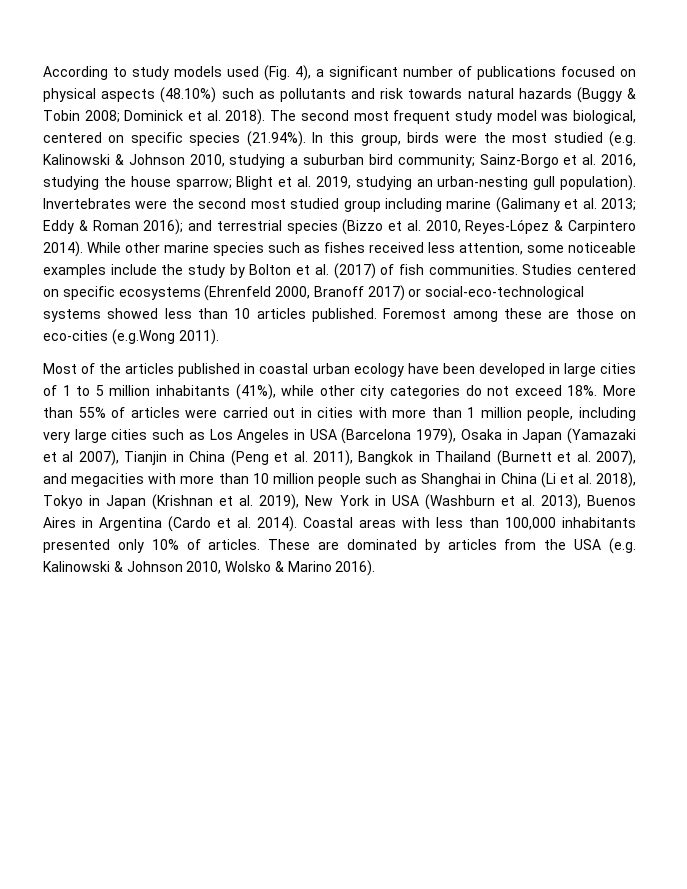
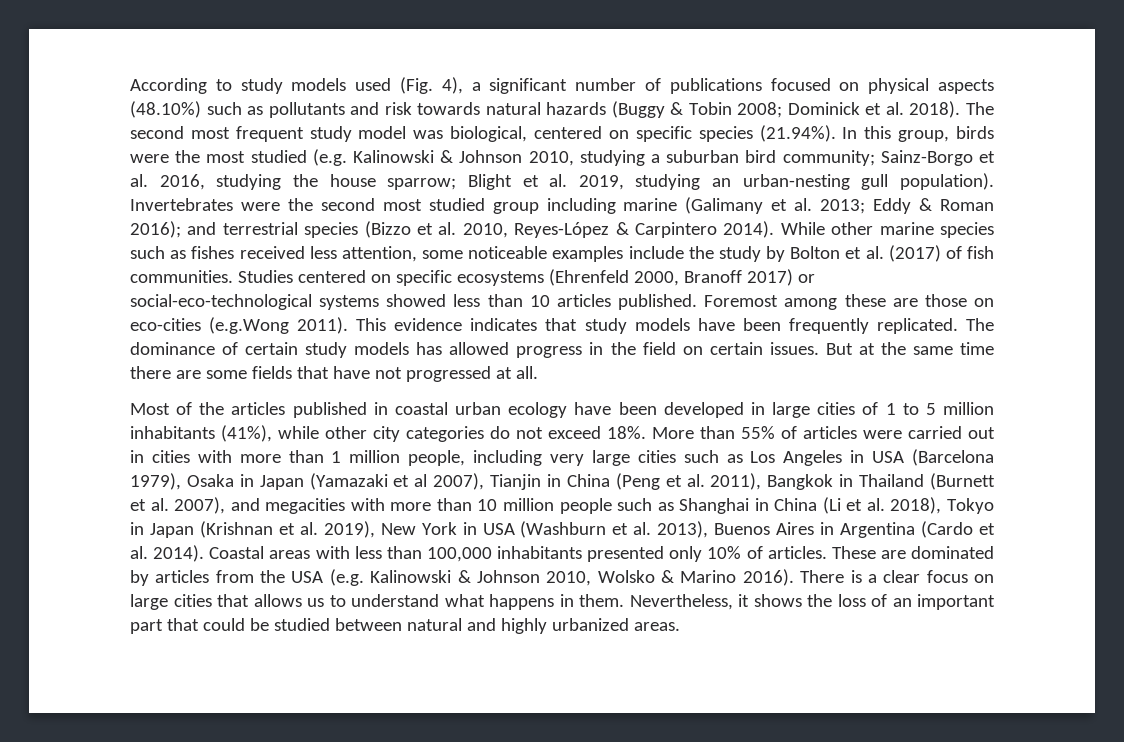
(219, 337) none -> [356,318,995,334] [130,342,994,358] [130,366,538,382] This evidence indicates that study models have been frequently replicated. The dominance of certain study models has allowed progress in the field on certain issues. But at the same time there are some fields that have not progressed at all.
(376, 568) none -> [800,570,994,583] [130,594,995,610] [130,618,680,634] There is a clear focus on large cities that allows us to understand what happens in them. Nevertheless, it shows the loss of an important part that could be studied between natural and highly urbanized areas.

